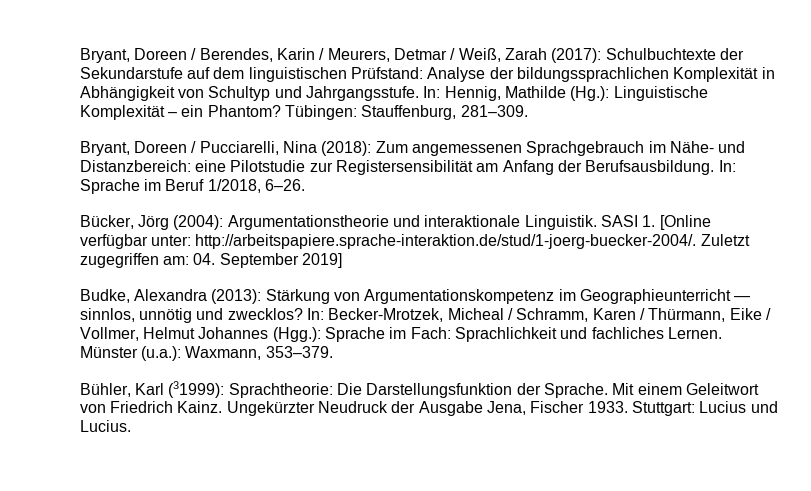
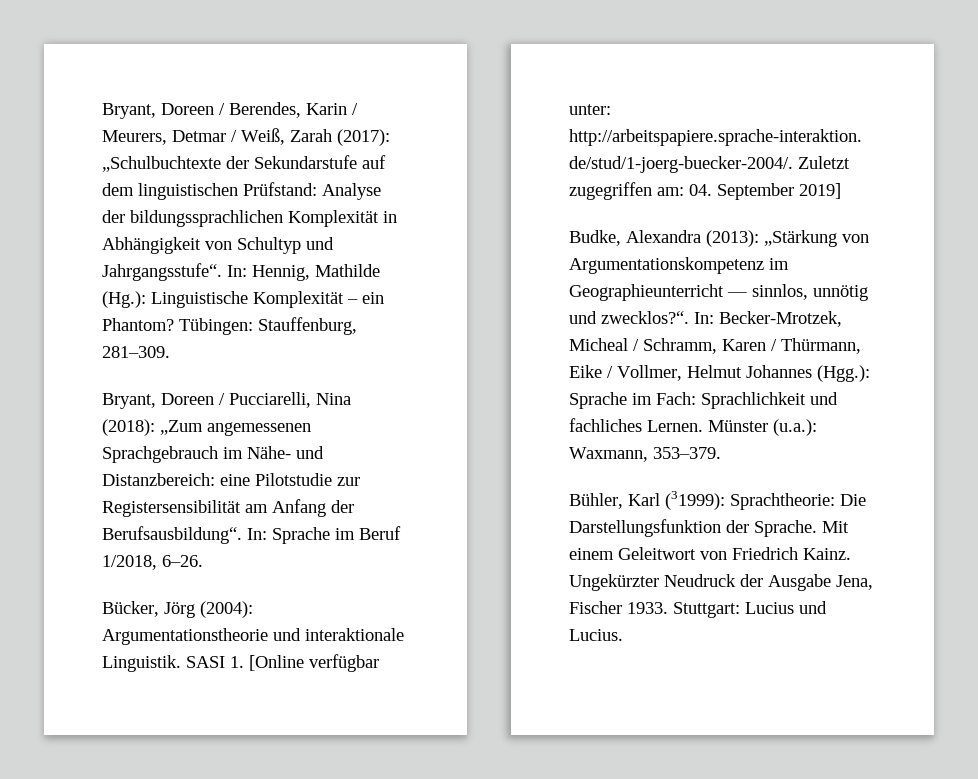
[605,48,716,60] Schulbuchtexte -> [102,156,222,172] „Schulbuchtexte
[305,86,419,101] Jahrgangsstufe. -> [102,263,223,281] Jahrgangsstufe“.
[375,141,408,153] Zum -> [160,420,204,435] „Zum
[585,160,715,175] Berufsausbildung. -> [102,526,243,544] Berufsausbildung“.
[265,289,330,304] Stärkung -> [764,230,838,247] „Stärkung
[227,308,303,320] zwecklos? -> [601,311,690,324] zwecklos?“.

